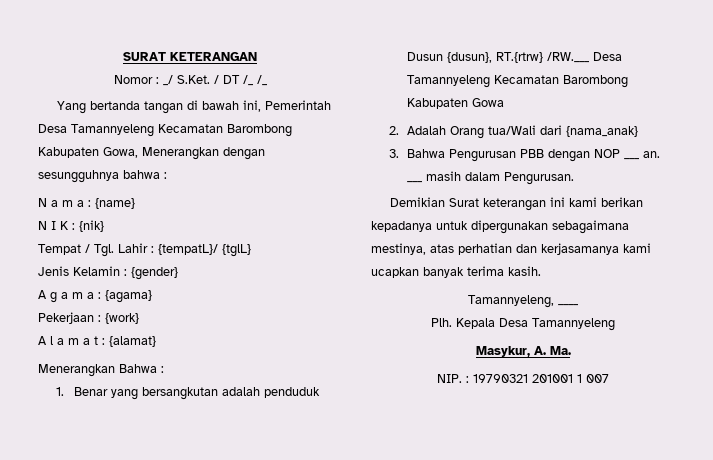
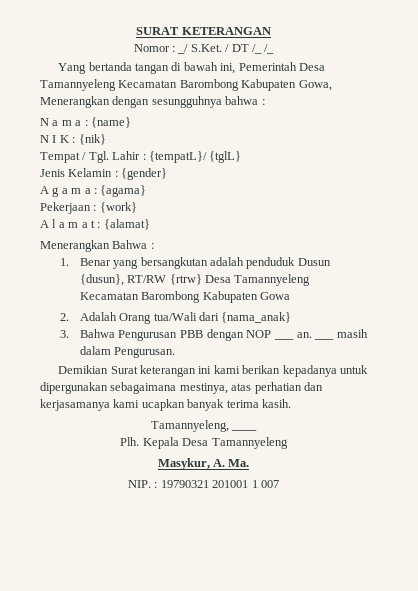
[495,52,590,63] RT.{rtrw} /RW.___ -> [127,274,202,285] RT/RW {rtrw}

